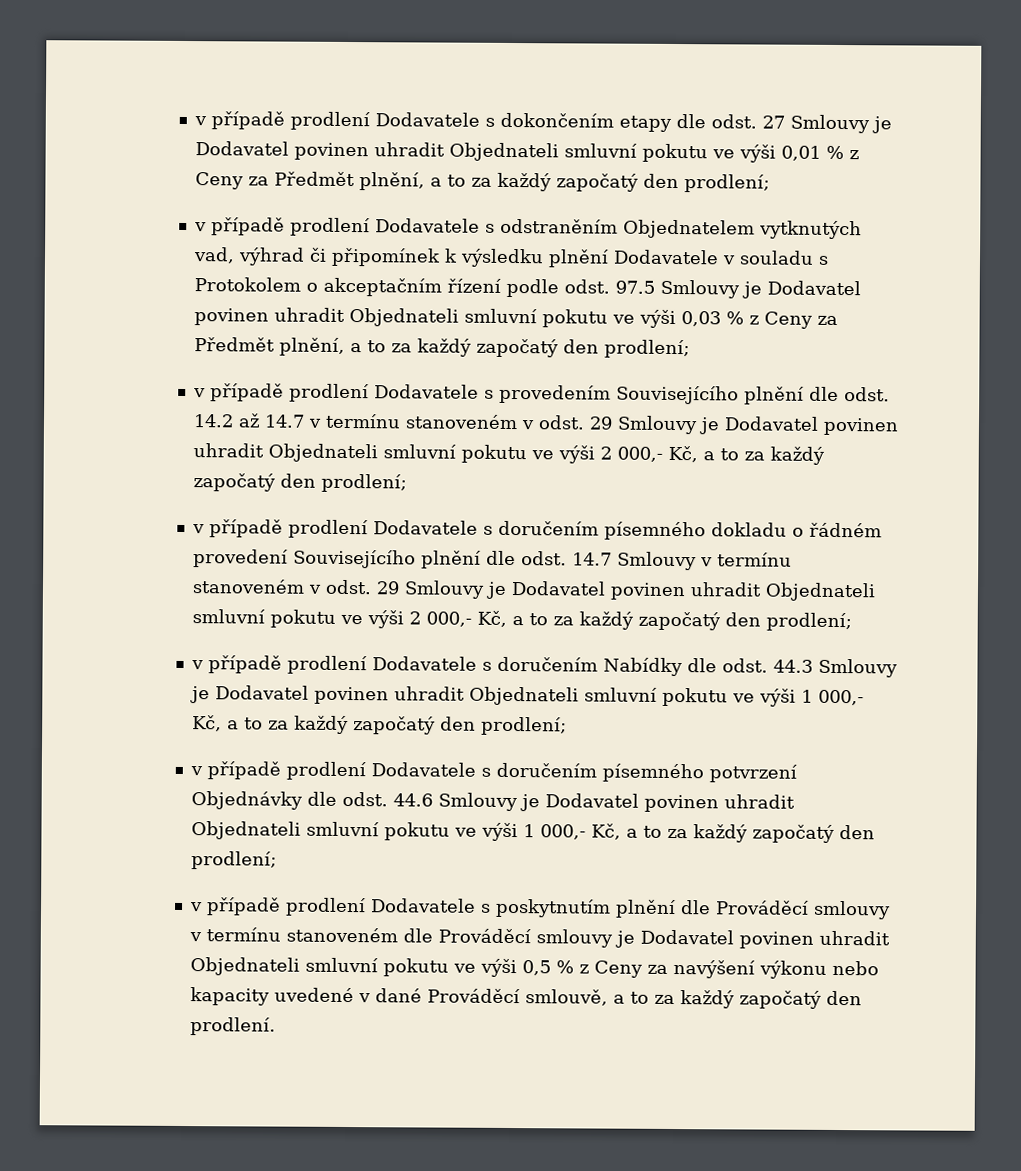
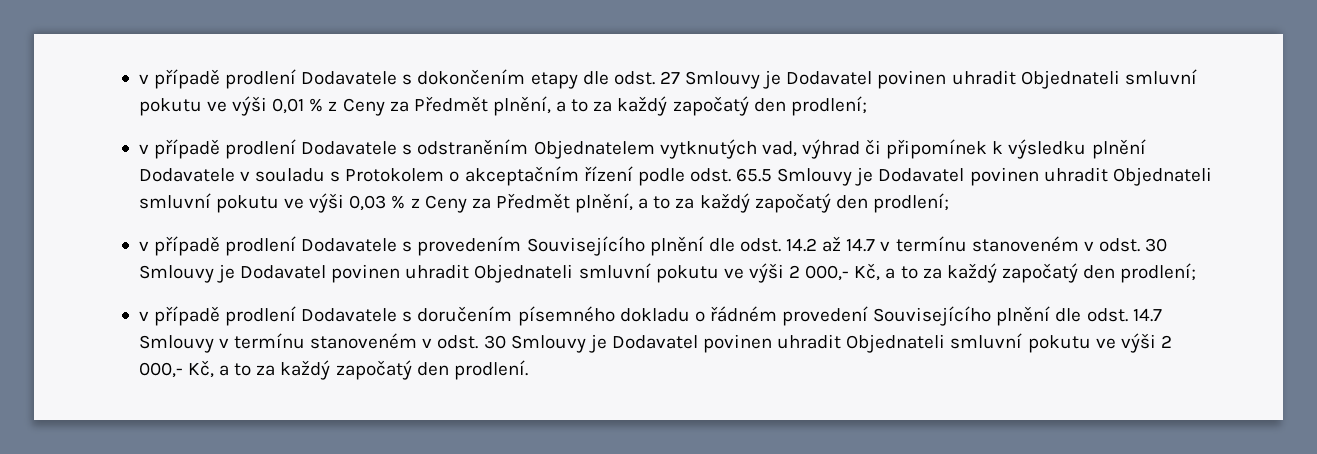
[614,280,655,294] 97.5 -> [736,168,773,182] 65.5
[588,416,613,430] 29 -> [1145,238,1168,252] 30
[375,581,400,595] 29 -> [483,335,506,349] 30
[765,612,852,632] [190,655,898,678] [189,685,864,707] [191,715,567,736] [189,761,797,783] [190,791,795,813] [190,821,875,843] [190,851,277,870] [189,897,891,920] [188,927,890,949] [189,957,879,979] [189,987,862,1009] prodlení; // v případě prodlení Dodavatele s doručením Nabídky dle odst. 44.3 Smlouvy je Dodavatel povinen uhradit Objednateli smluvní pokutu ve výši 1 000,- Kč, a to za každý započatý den prodlení; // v případě prodlení Dodavatele s doručením písemného potvrzení Objednávky dle odst. 44.6 Smlouvy je Dodavatel povinen uhradit Objednateli smluvní pokutu ve výši 1 000,- Kč, a to za každý započatý den prodlení; // v případě prodlení Dodavatele s poskytnutím plnění dle Prováděcí smlouvy v termínu stanoveném dle Prováděcí smlouvy je Dodavatel povinen uhradit Objednateli smluvní pokutu ve výši 0,5 % z Ceny za navýšení výkonu nebo kapacity uvedené v dané Prováděcí smlouvě, a to za každý započatý den -> (449, 369) none

